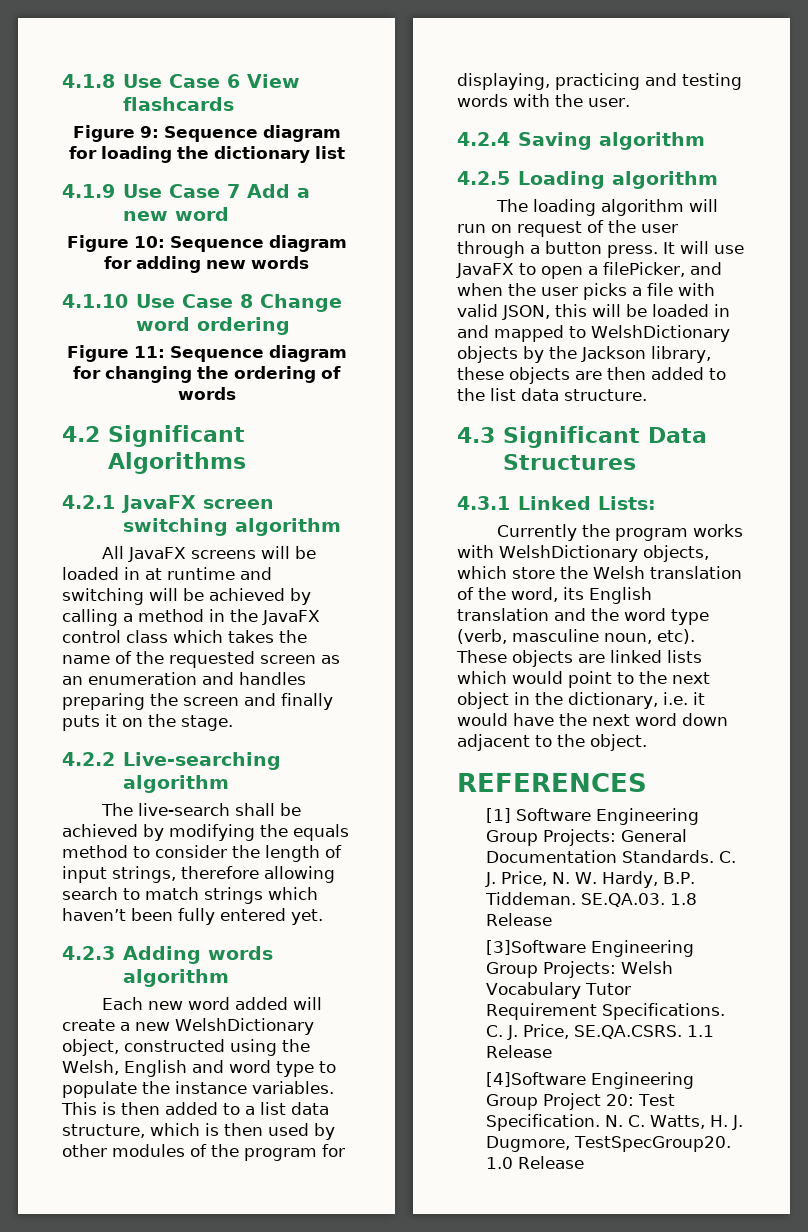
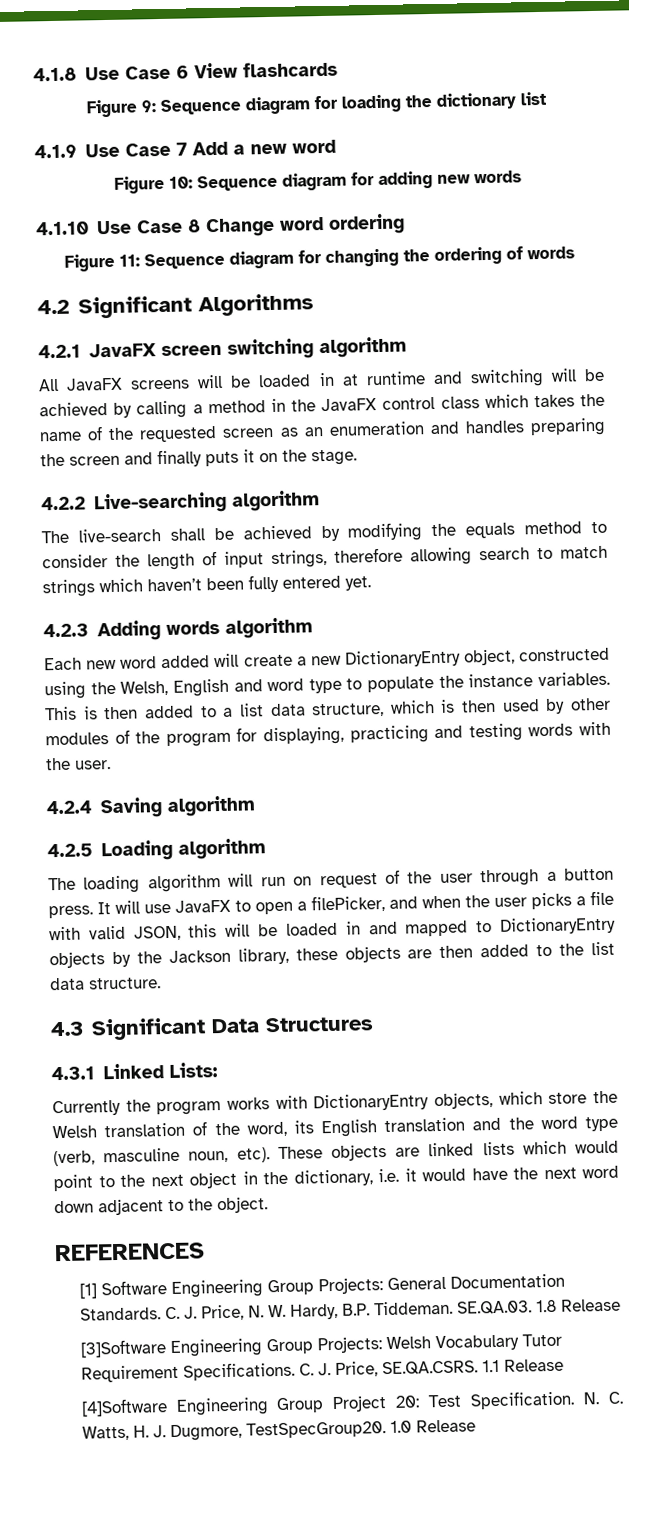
[175,1018,314,1035] WelshDictionary -> [344,649,461,668] DictionaryEntry
[591,325,730,342] WelshDictionary -> [499,916,616,935] DictionaryEntry
[499,545,638,562] WelshDictionary -> [313,1093,430,1112] DictionaryEntry

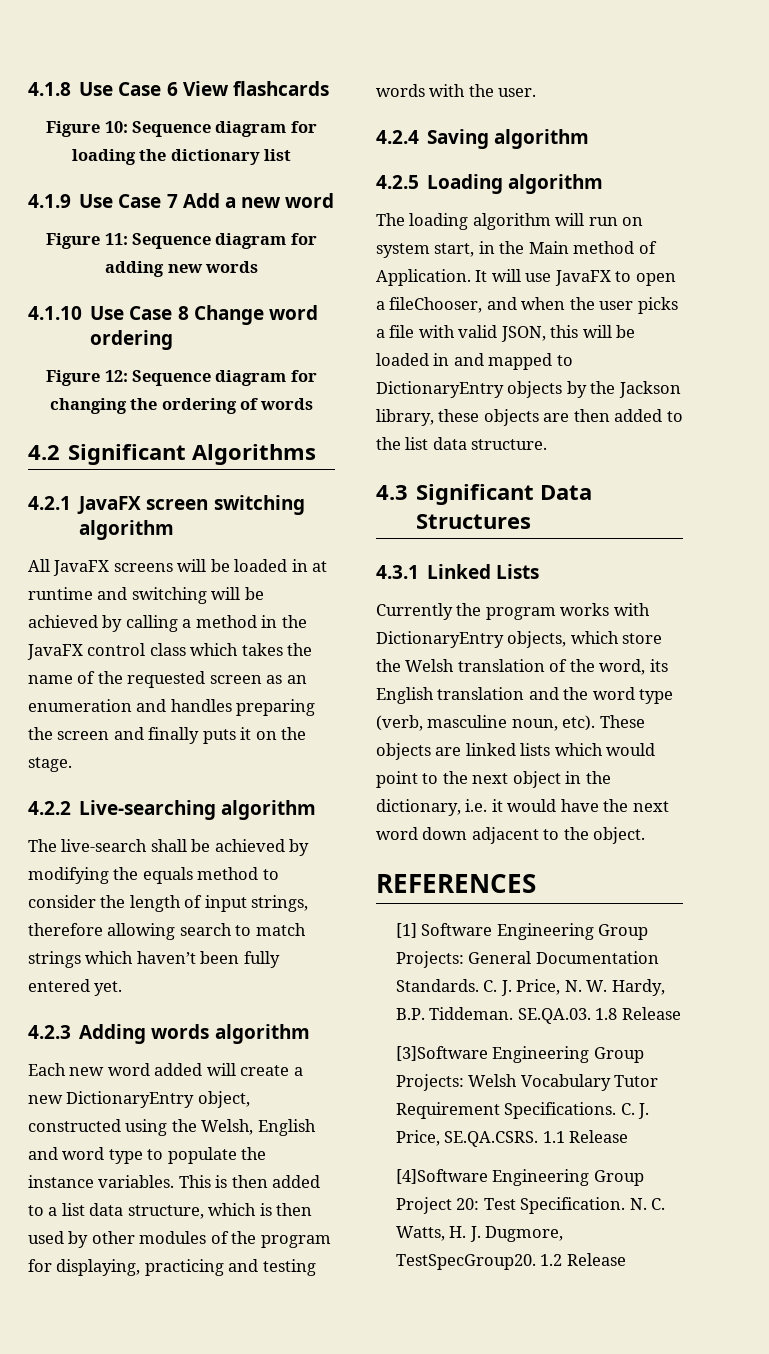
[141,100,157,113] 9: -> [104,121,128,133] 10:
[169,176,193,189] 10: -> [104,233,128,245] 11:
[118,254,140,267] 11: -> [104,370,128,382] 12:
[319,867,614,889] [48,905,93,919] request of the user through a button press. -> [376,241,657,258] [376,269,471,286] system start, in the Main method of Application.
[311,894,385,913] filePicker, -> [389,297,483,313] fileChooser,
[168,1062,218,1079] Lists: -> [496,564,540,579] Lists
[389,1420,412,1433] 1.0 -> [540,1254,563,1266] 1.2

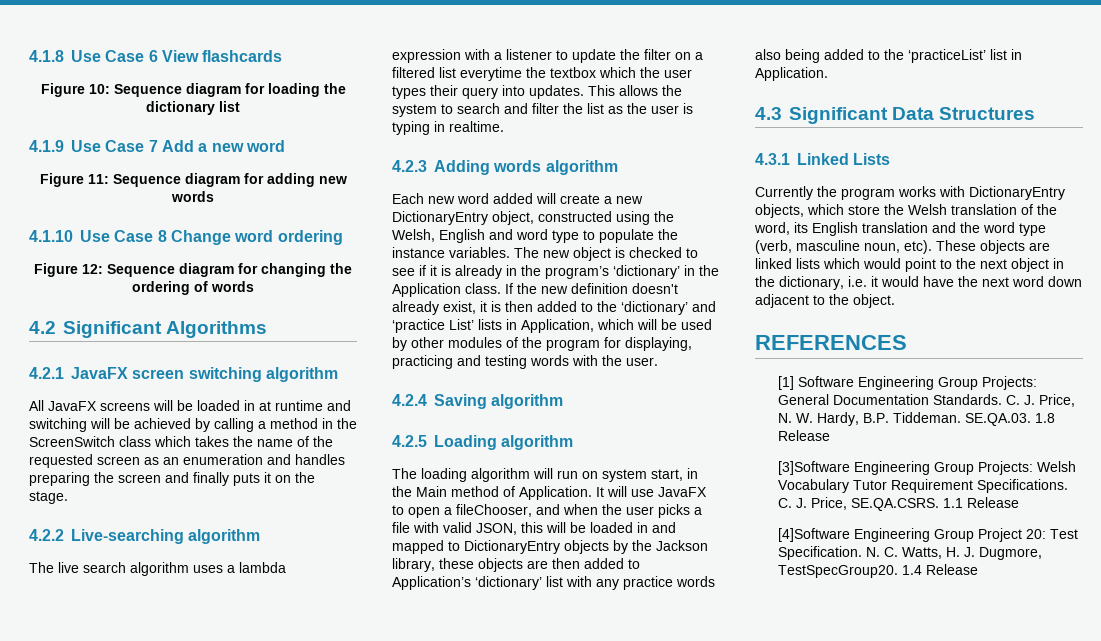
[27,643,146,660] JavaFX control -> [29,436,115,447] ScreenSwitch
[61,839,310,856] [28,867,279,884] [28,895,309,912] [28,923,306,940] [28,951,280,968] [28,979,123,996] live-search shall be achieved by modifying the equals method to consider the length of input strings, therefore allowing search to match strings which haven’t been fully entered yet. -> [58,562,286,576] [392,49,703,63] [392,67,692,81] [392,85,682,99] [392,103,693,117] [392,121,504,135] live search algorithm uses a lambda expression with a listener to update the filter on a filtered list everytime the textbox which the user types their query into updates. This allows the system to search and filter the list as the user is typing in realtime.
[178,1175,321,1188] [28,1203,313,1219] This is then added to a list data structure, which is then -> [514,247,698,261] [392,265,719,279] [392,283,678,297] [392,301,716,315] [392,319,677,333] The new object is checked to see if it is already in the program’s ‘dictionary’ in the Application class. If the new definition doesn't already exist, it is then added to the ‘dictionary’ and ‘practice List’ lists in Application, which will be
[376,437,548,450] the list data structure. -> [392,576,715,590] [755,49,1022,63] [755,67,828,81] Application’s ‘dictionary’ list with any practice words also being added to the ‘practiceList’ list in Application.
[540,1254,563,1266] 1.2 -> [902,565,923,575] 1.4

